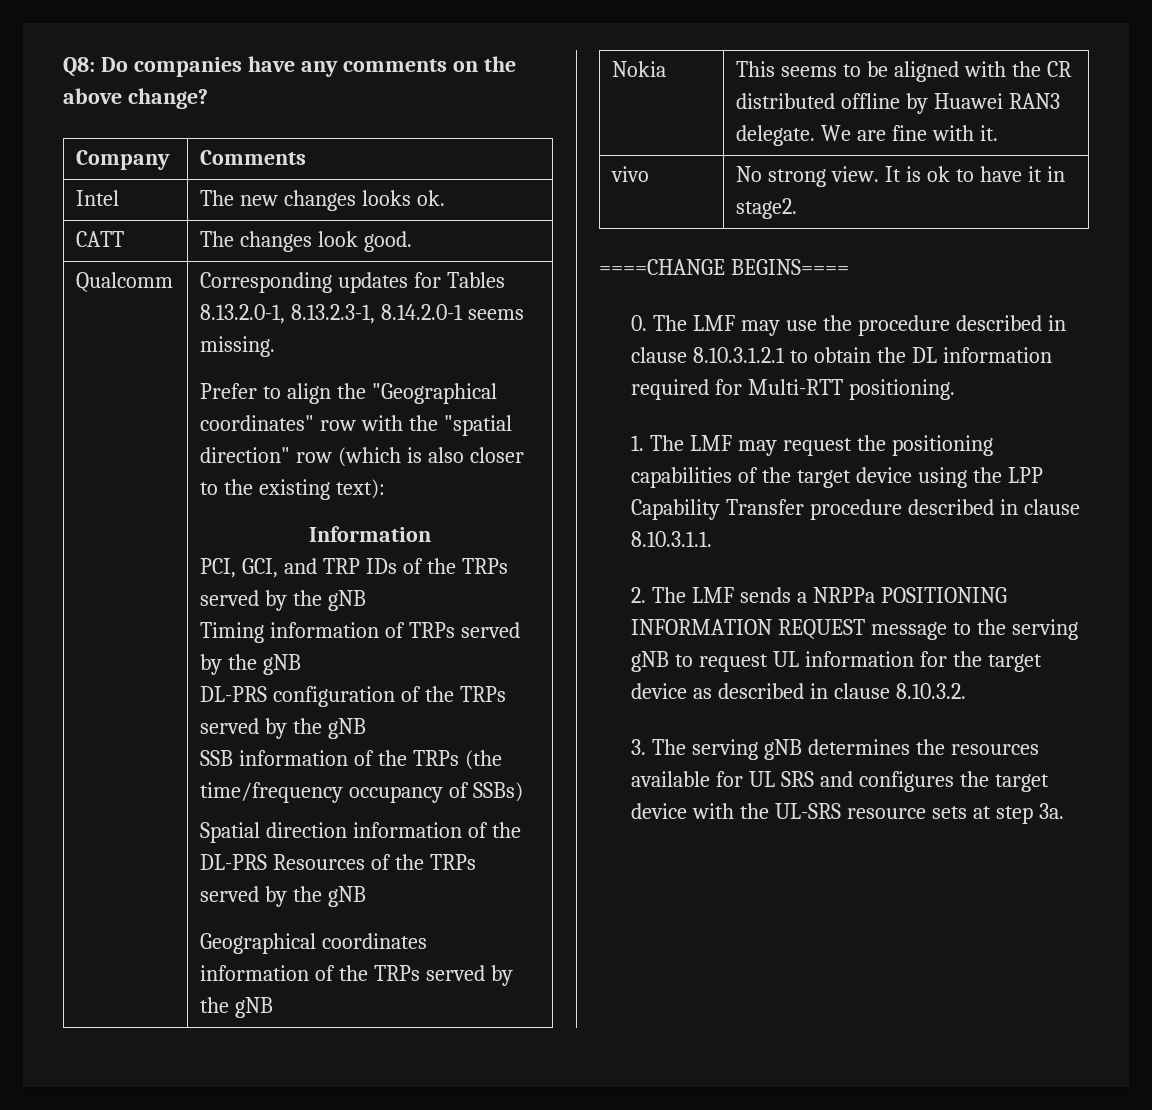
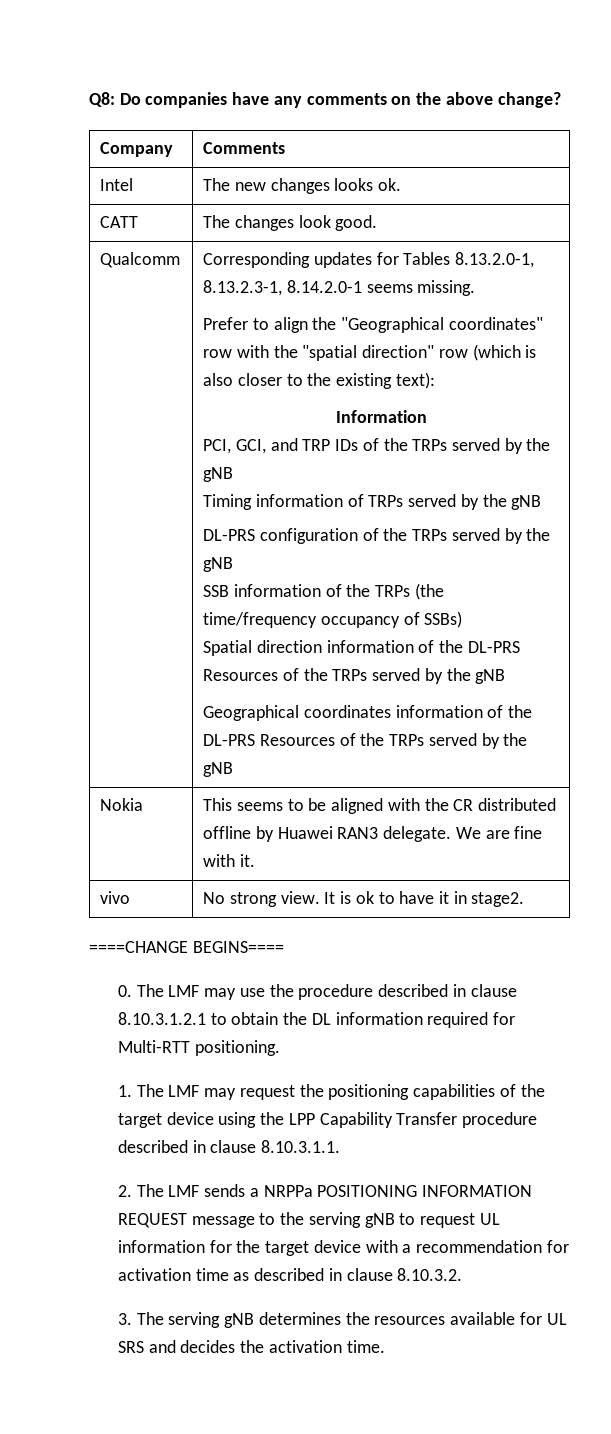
(368, 973) none -> [203,733,385,746] DL-PRS Resources of the
(688, 691) none -> [365,1240,569,1253] [118,1268,229,1281] with a recommendation for activation time
[859,771,1049,792] [631,803,1064,824] configures the target device with the UL-SRS resource sets at step 3a. -> [180,1340,385,1353] decides the activation time.

